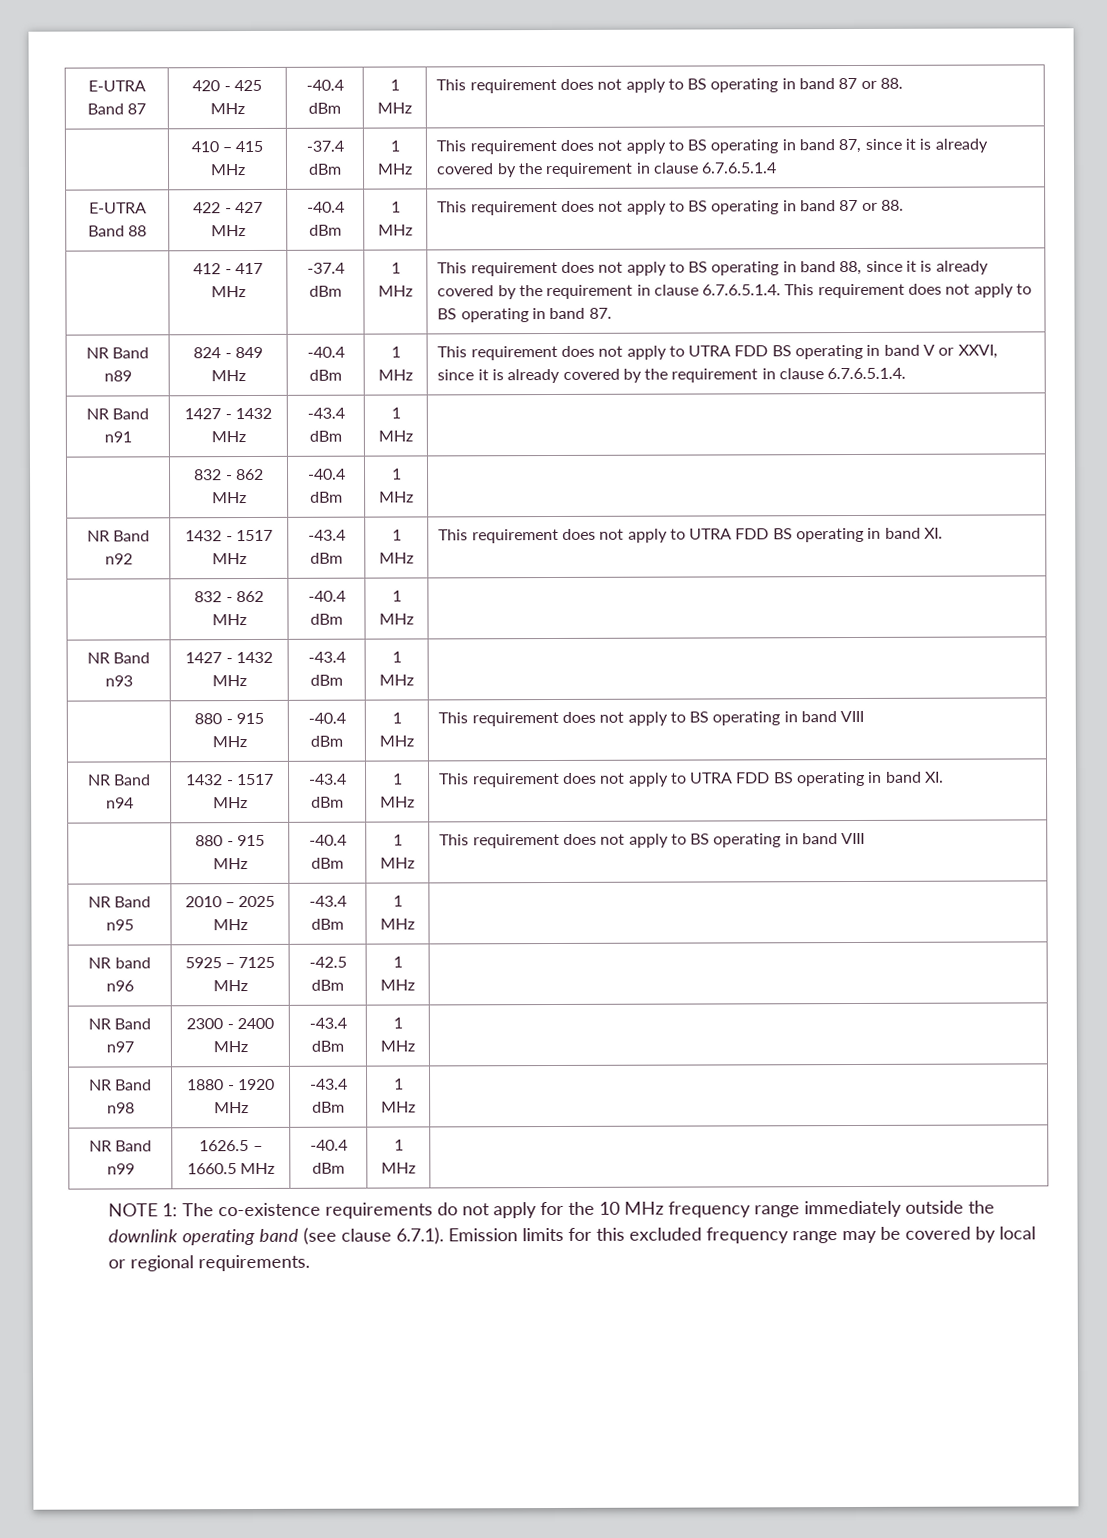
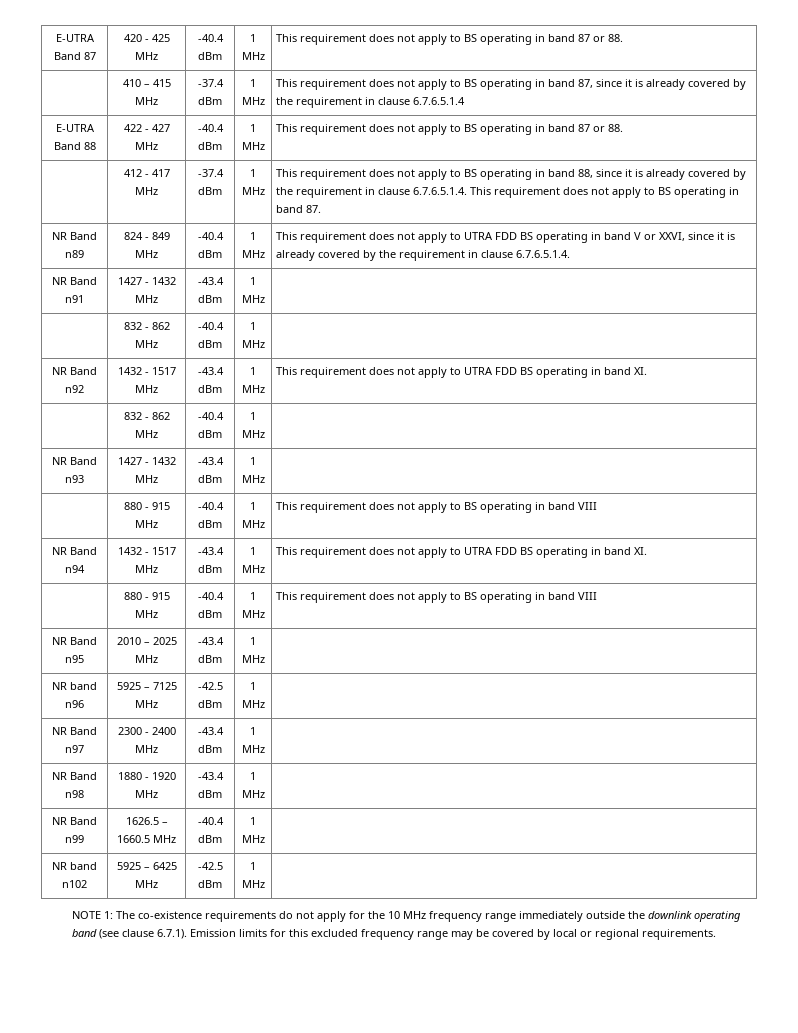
(416, 1168) none -> [52,862,97,870] [62,880,87,888] [116,862,177,870] [135,880,158,888] [197,862,223,870] [198,880,222,888] [250,862,256,870] [241,880,265,888] // NR band n102 | 5925 – 6425 MHz | -42.5 dBm | 1 MHz |

